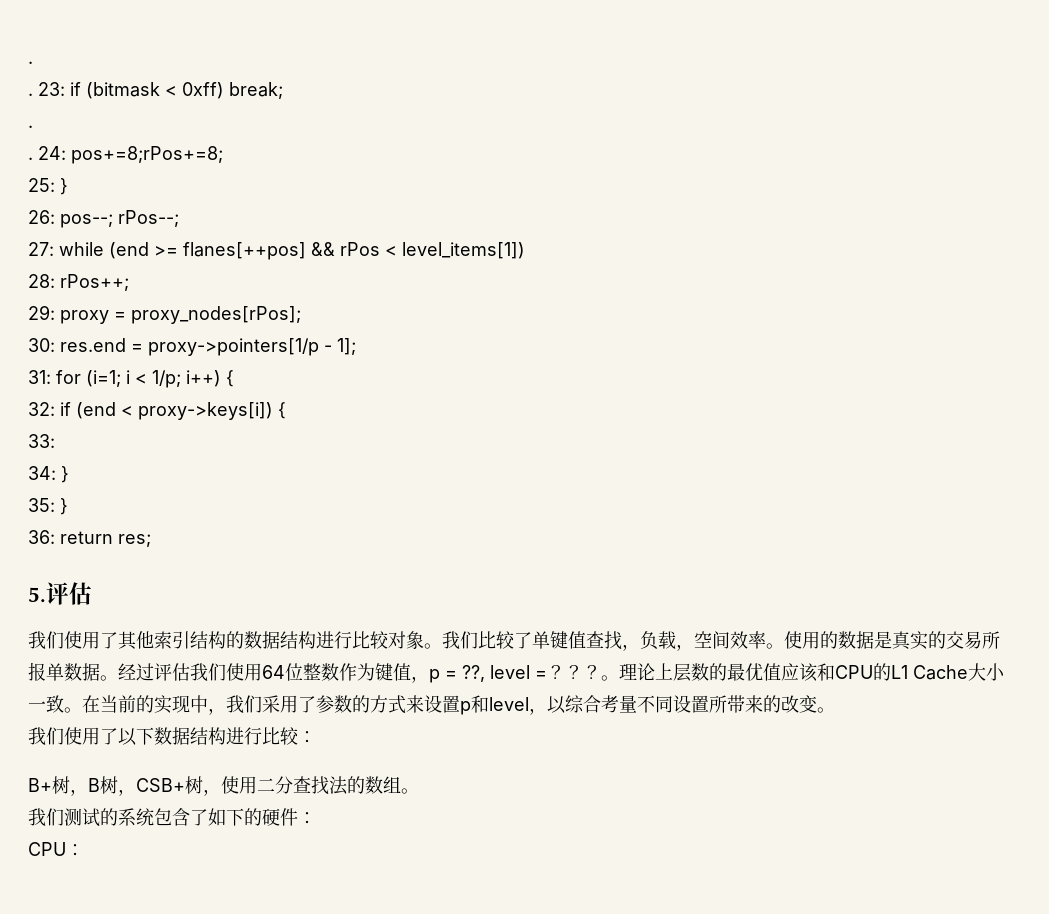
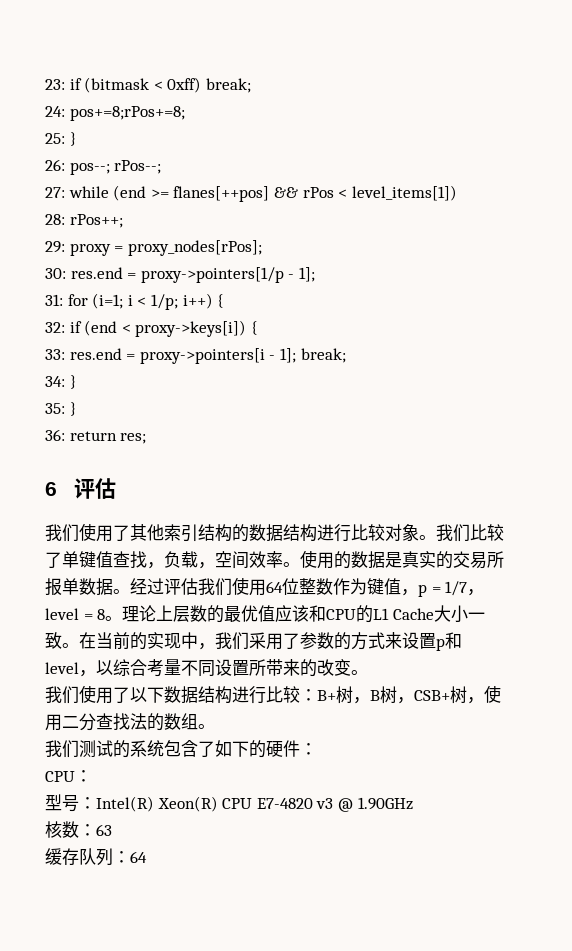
[28,61,33,64] [28,93,33,96] . // . -> (45, 84) none
[28,125,33,128] [28,157,33,160] . // . -> (251, 85) none
(55, 441) none -> [69,348,346,364] res.end = proxy->pointers[i - 1]; break;
[28,587,46,603] 5. -> [45,482,57,496] 6
[462,665,485,682] ??, -> [445,581,485,596] 1/7，
[547,665,601,679] ？？？ -> [97,609,106,620] 8
(316, 737) // -> (317, 695) none
(84, 850) none -> [45,794,413,812] [45,821,112,838] [45,848,147,866] // 型号：Intel(R) Xeon(R) CPU E7-4820 v3 @ 1.90GHz // 核数：63 // 缓存队列：64

